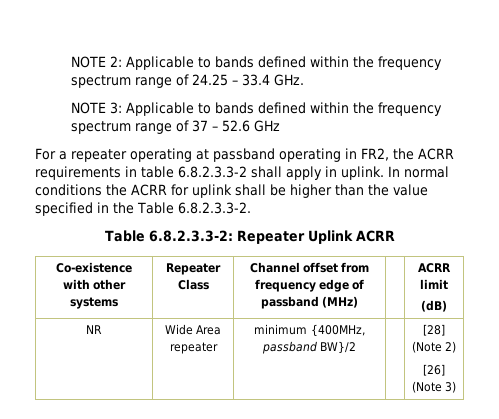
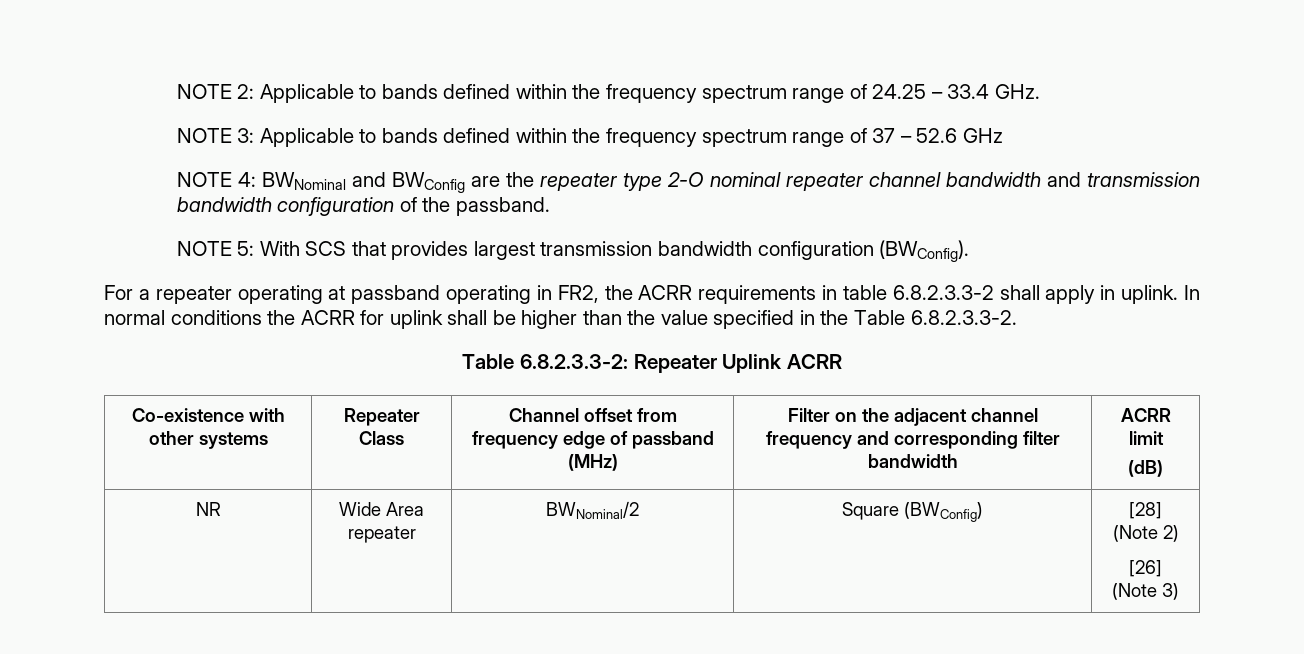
(281, 126) none -> [176,172,1201,193] [176,197,550,216] [176,240,970,262] // NOTE 4: BWNominal and BWConfig are the repeater type 2-O nominal repeater channel bandwidth and transmission bandwidth configuration of the passband. // NOTE 5: With SCS that provides largest transmission bandwidth configuration (BWConfig).
(359, 302) none -> [787,408,1038,426] [765,431,1060,449] [867,454,958,468] Filter on the adjacent channel frequency and corresponding filter bandwidth
[254,324,365,336] [261,341,357,354] minimum {400MHz, passband BW}/2 | -> [546,501,639,519] [842,502,983,522] BWNominal/2 | Square (BWConfig)

